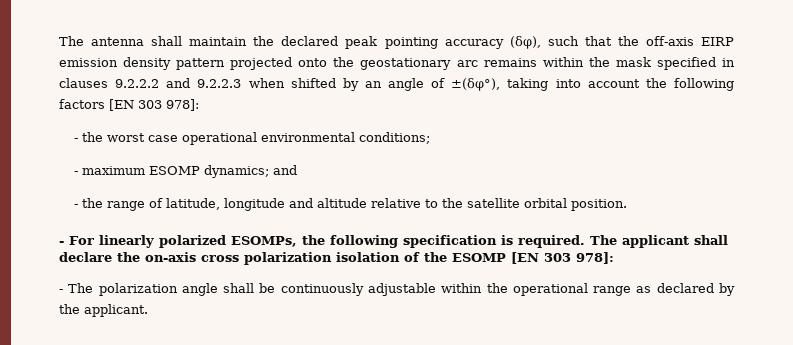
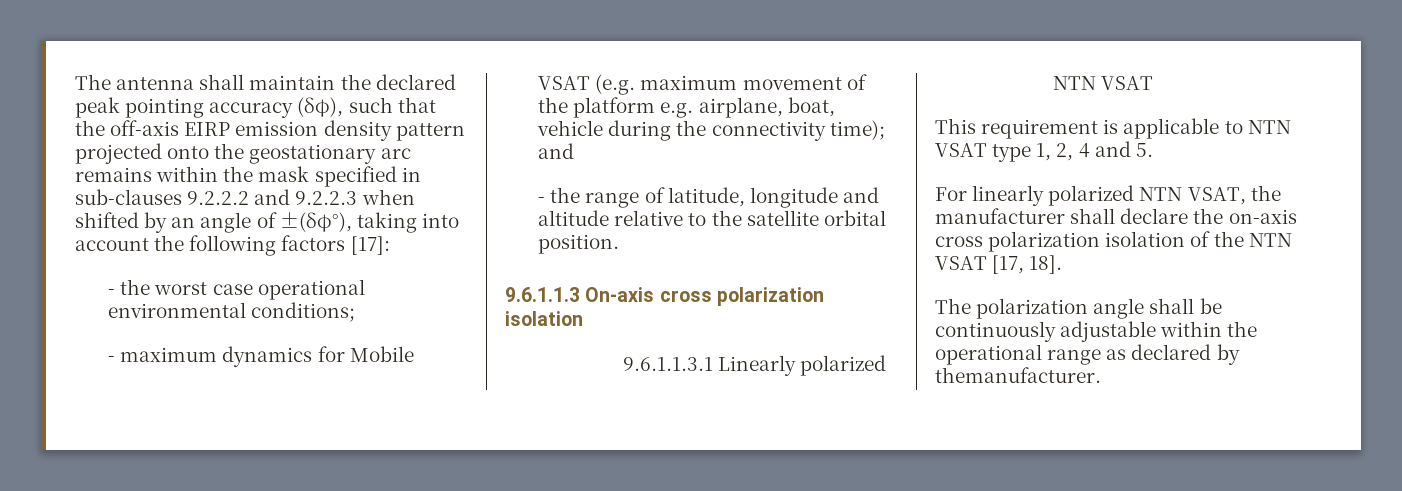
[59,78,108,88] clauses -> [75,189,182,205] sub-clauses
[109,99,199,111] [EN 303 978]: -> [350,236,390,255] [17]:
[149,165,270,178] ESOMP dynamics; -> [222,346,414,367] [538,74,867,95] [538,97,835,118] [537,120,885,141] dynamics for Mobile VSAT (e.g. maximum movement of the platform e.g. airplane, boat, vehicle during the connectivity time);
[59,235,689,248] - For linearly polarized ESOMPs, the following specification is required. The applicant -> [505,287,824,306] [505,311,583,326] [622,355,886,376] [1052,76,1153,90] [935,118,1291,139] [935,141,1153,162] [935,185,1281,206] [935,208,1065,224] 9.6.1.1.3 On-axis cross polarization isolation // 9.6.1.1.3.1 Linearly polarized NTN VSAT // This requirement is applicable to NTN VSAT type 1, 2, 4 and 5. // For linearly polarized NTN VSAT, the manufacturer
[452,252,614,264] [59,289,63,293] ESOMP [EN 303 978]: // - -> [1248,233,1292,247] [935,255,1063,274] NTN VSAT [17, 18]. //
[59,304,148,317] the applicant. -> [935,367,1101,383] themanufacturer.

